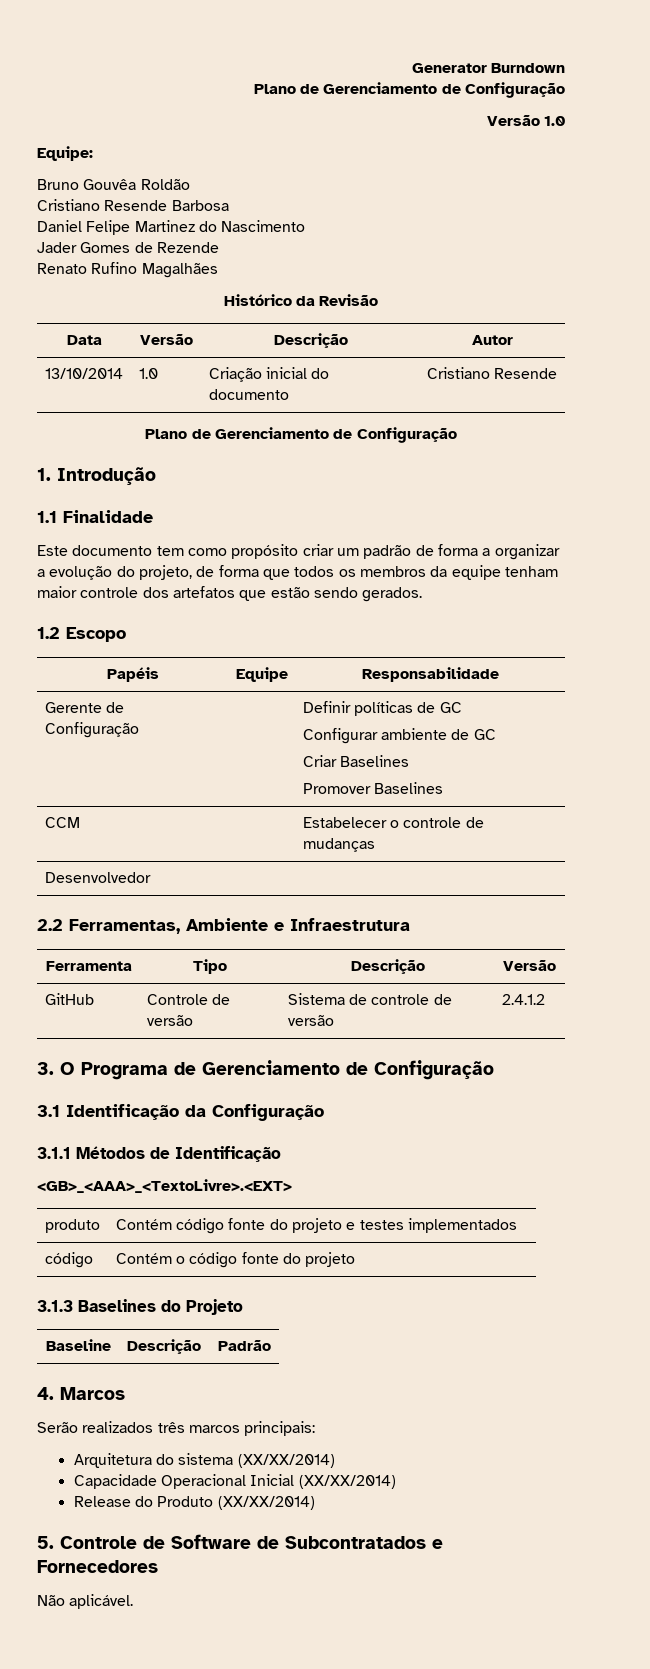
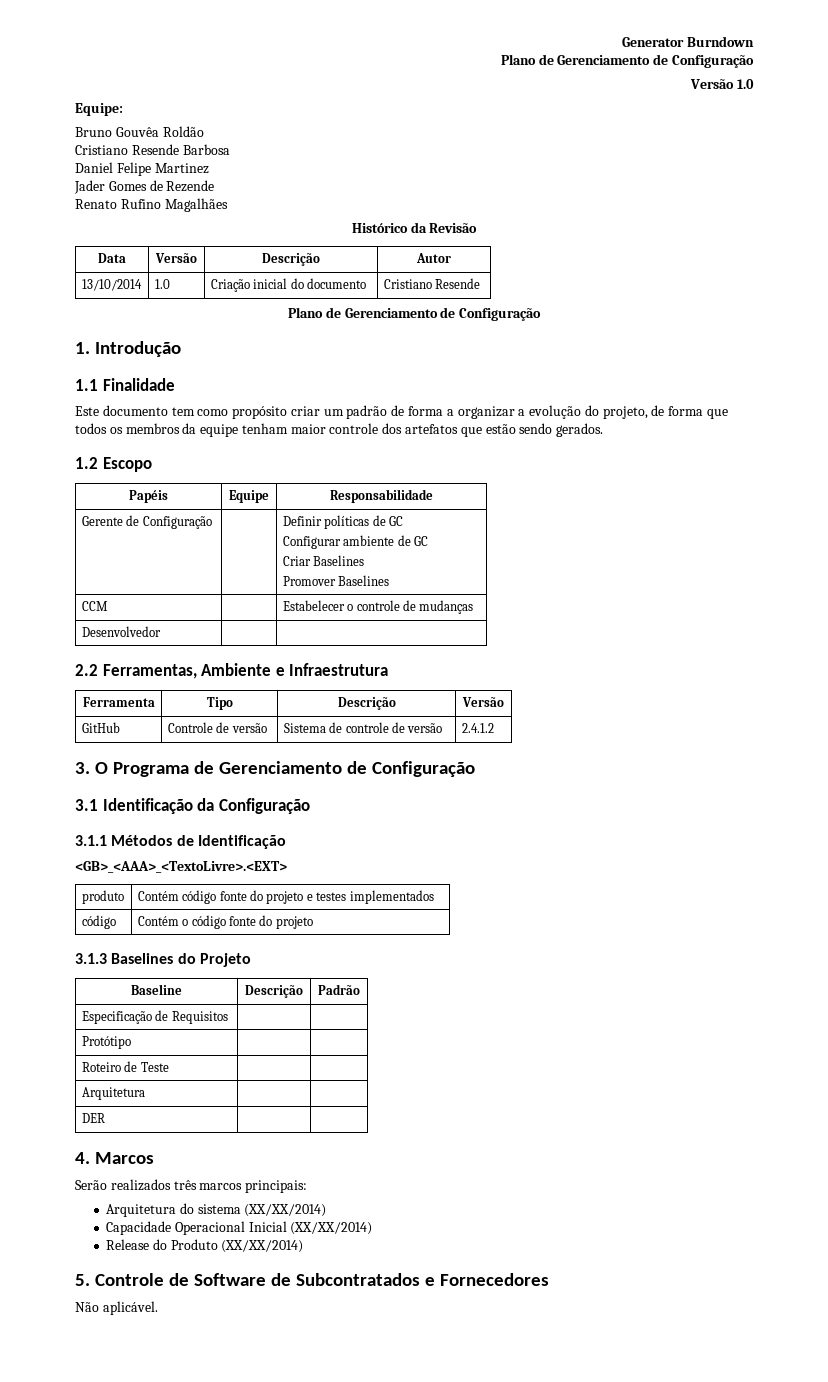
[198,220,306,232] do Nascimento -> (209, 168) none
(271, 1345) none -> [81,1010,228,1024] [81,1036,131,1049] [81,1061,169,1072] [81,1087,145,1100] [81,1113,105,1123] // Especificação de Requisitos | | // Protótipo | | // Roteiro de Teste | | // Arquitetura | | // DER | |

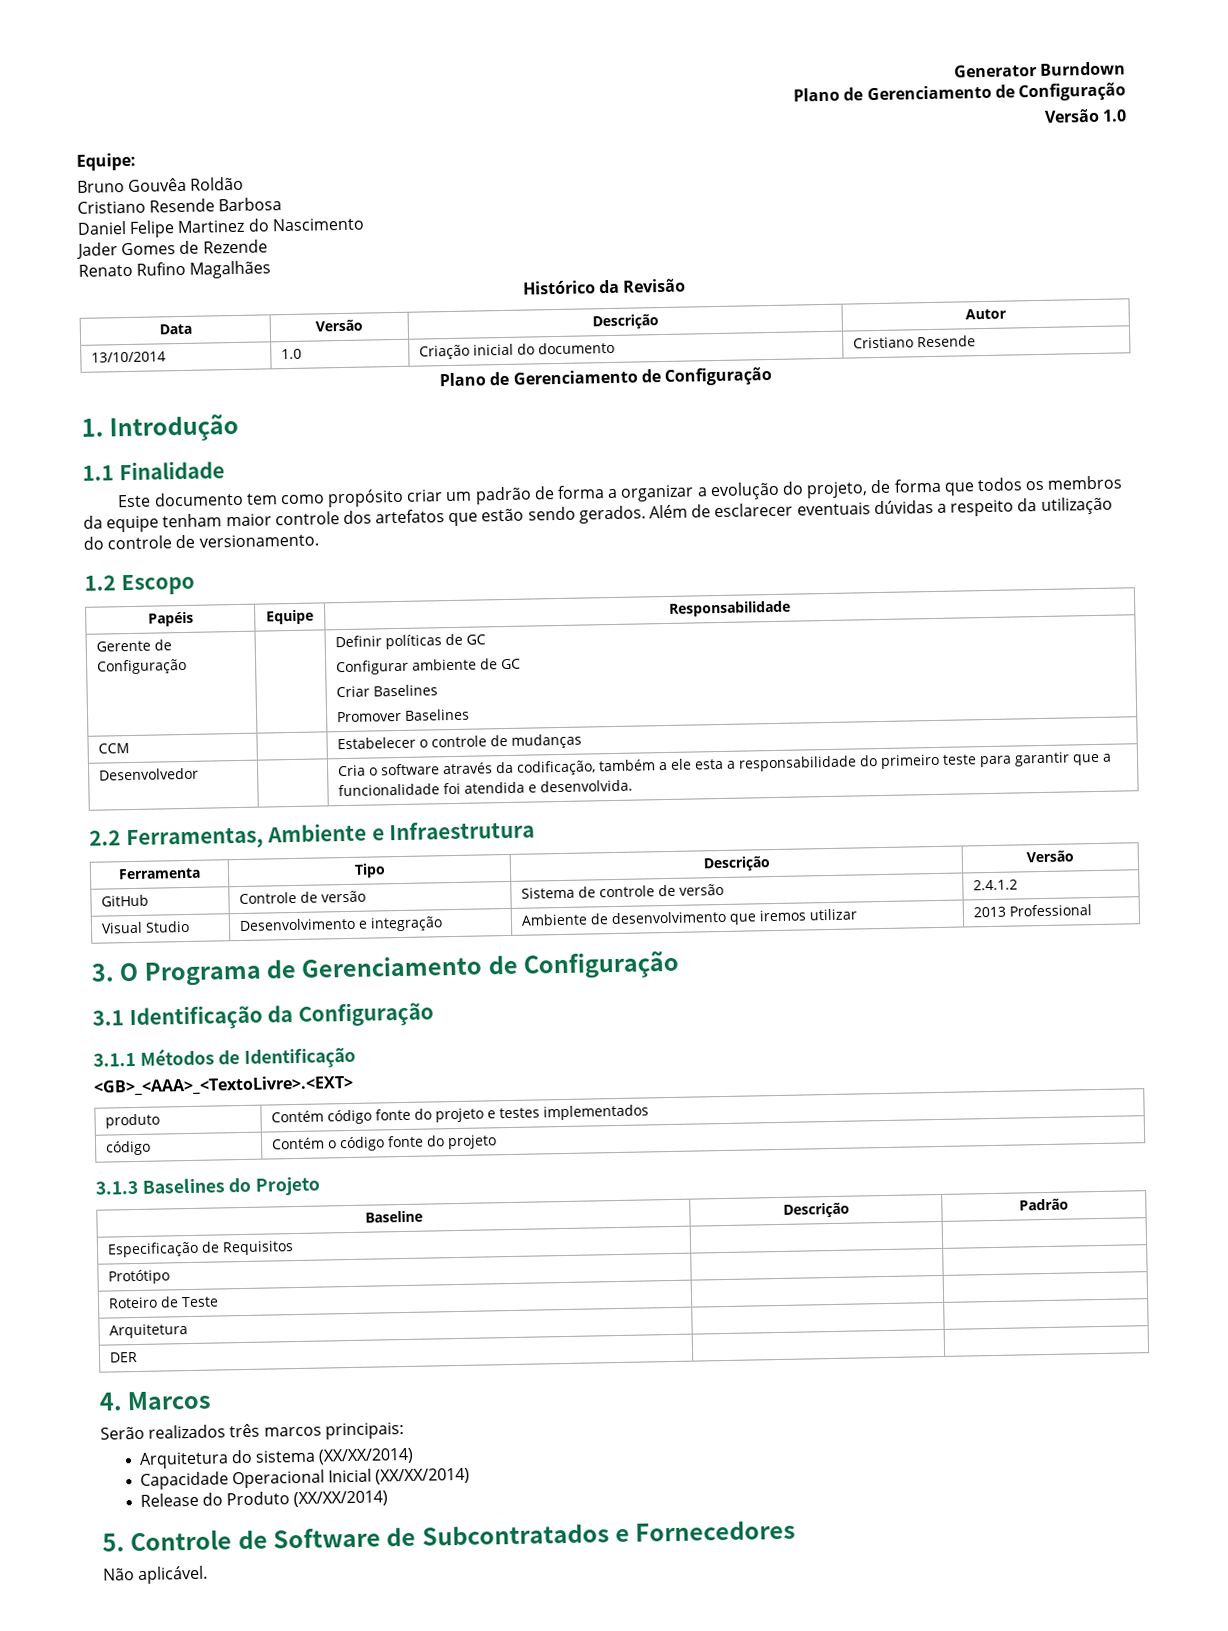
(209, 168) none -> [247,217,365,232] do Nascimento
(604, 430) none -> [649,496,1113,519] [83,533,319,550] Além de esclarecer eventuais dúvidas a respeito da utilização do controle de versionamento.
(161, 631) none -> [337,751,1112,777] [337,779,633,797] Cria o software através da codificação, também a ele esta a responsabilidade do primeiro teste para garantir que a funcionalidade foi atendida e desenvolvida.
(494, 728) none -> [100,920,190,934] [238,916,443,932] [520,908,857,926] [972,904,1092,918] // Visual Studio | Desenvolvimento e integração | Ambiente de desenvolvimento que iremos utilizar | 2013 Professional

